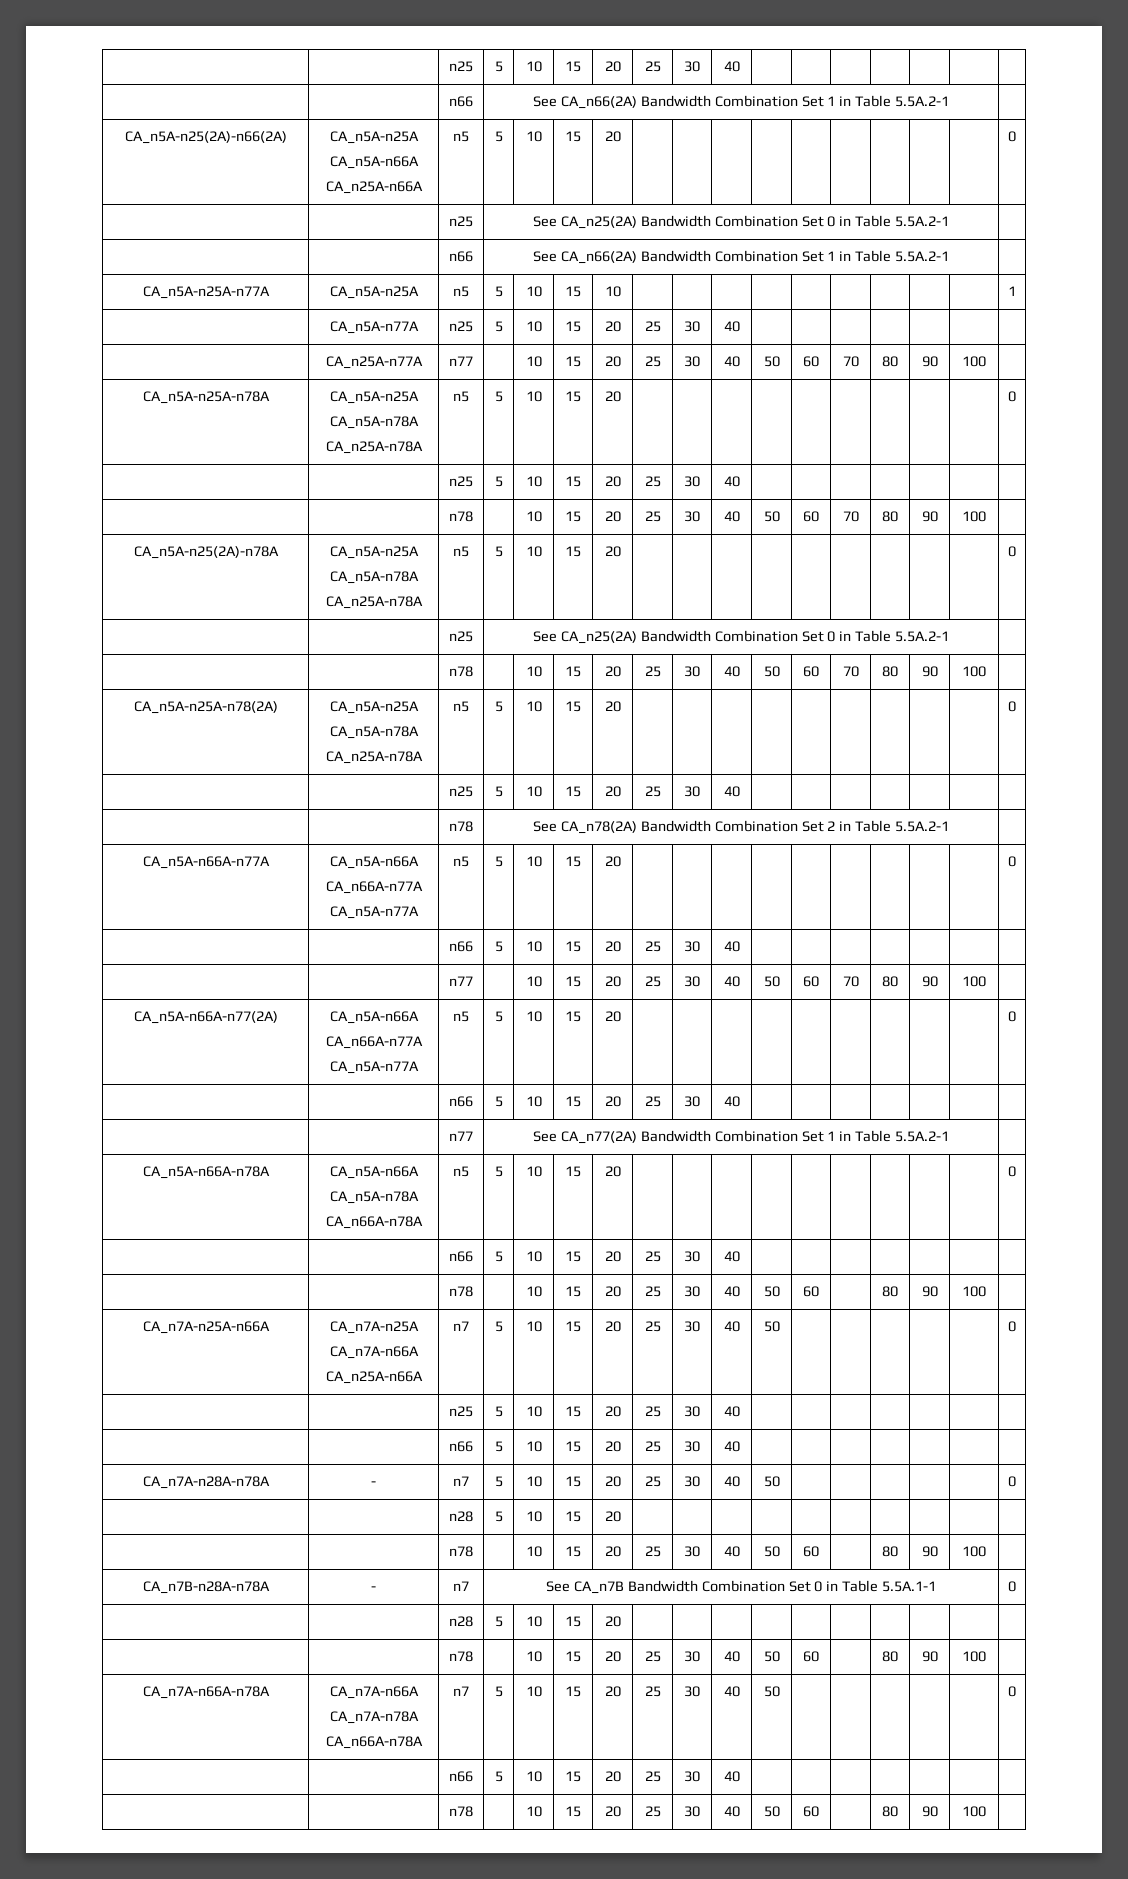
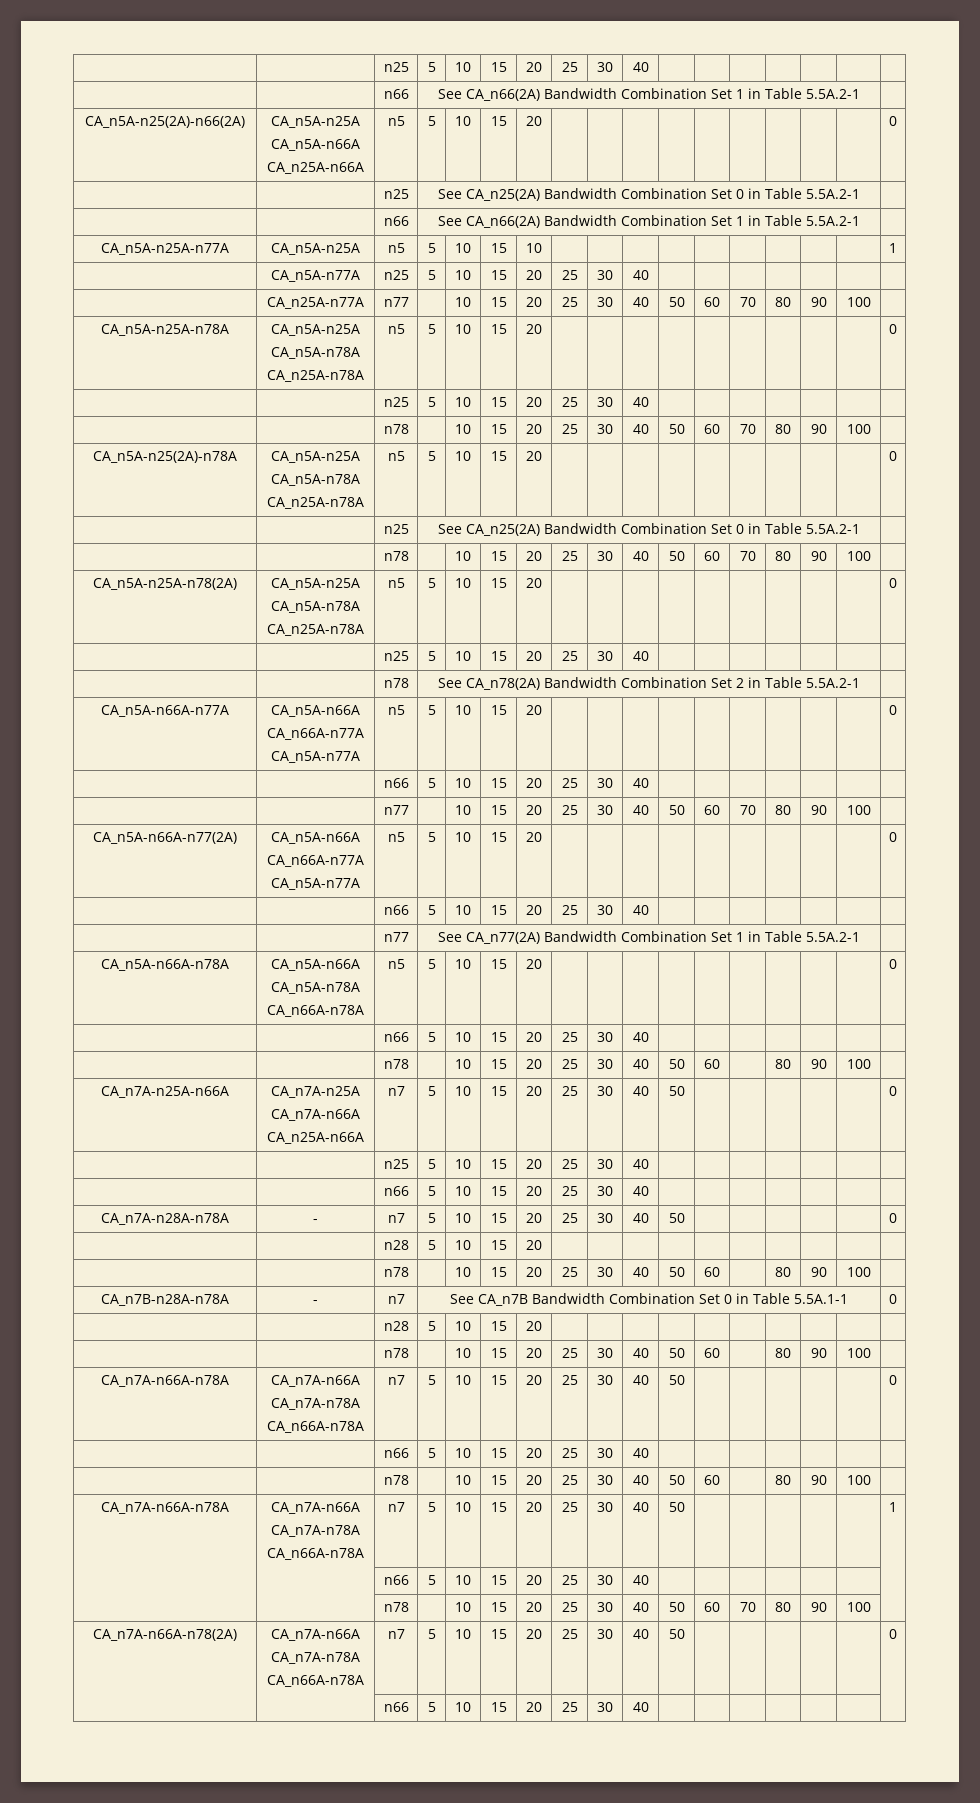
(986, 1811) none -> [101,1502,229,1514] [271,1502,360,1514] [271,1525,360,1537] [267,1548,364,1560] [387,1502,405,1512] [427,1502,436,1512] [455,1502,471,1512] [490,1502,507,1512] [526,1502,542,1512] [561,1502,578,1512] [597,1502,613,1512] [632,1502,649,1512] [668,1502,685,1512] [889,1502,897,1512] [383,1575,409,1585] [427,1575,436,1585] [455,1575,471,1585] [490,1575,507,1585] [526,1575,542,1585] [561,1575,578,1585] [597,1575,613,1585] [632,1575,649,1585] [383,1602,409,1612] [455,1602,471,1612] [490,1602,507,1612] [526,1602,542,1612] [561,1602,578,1612] [597,1602,613,1612] [632,1602,649,1612] [668,1602,685,1612] [704,1602,720,1612] [739,1602,756,1612] [775,1602,791,1612] [810,1602,827,1612] [846,1602,871,1612] [93,1629,237,1641] [271,1629,360,1641] [271,1652,360,1664] [267,1675,364,1687] [387,1629,405,1639] [427,1629,436,1639] [455,1629,471,1639] [490,1629,507,1639] [526,1629,542,1639] [561,1629,578,1639] [597,1629,613,1639] [632,1629,649,1639] [668,1629,685,1639] [889,1629,897,1639] [383,1702,409,1712] [427,1702,436,1712] [455,1702,471,1712] [490,1702,507,1712] [526,1702,542,1712] [561,1702,578,1712] [597,1702,613,1712] [632,1702,649,1712] // CA_n7A-n66A-n78A | CA_n7A-n66A // CA_n7A-n78A // CA_n66A-n78A | n7 | 5 | 10 | 15 | 20 | 25 | 30 | 40 | 50 | | | | | | 1 // | | n66 | 5 | 10 | 15 | 20 | 25 | 30 | 40 | | | | | | | // | | n78 | | 10 | 15 | 20 | 25 | 30 | 40 | 50 | 60 | 70 | 80 | 90 | 100 | // CA_n7A-n66A-n78(2A) | CA_n7A-n66A // CA_n7A-n78A // CA_n66A-n78A | n7 | 5 | 10 | 15 | 20 | 25 | 30 | 40 | 50 | | | | | | 0 // | | n66 | 5 | 10 | 15 | 20 | 25 | 30 | 40 | | | | | | |

